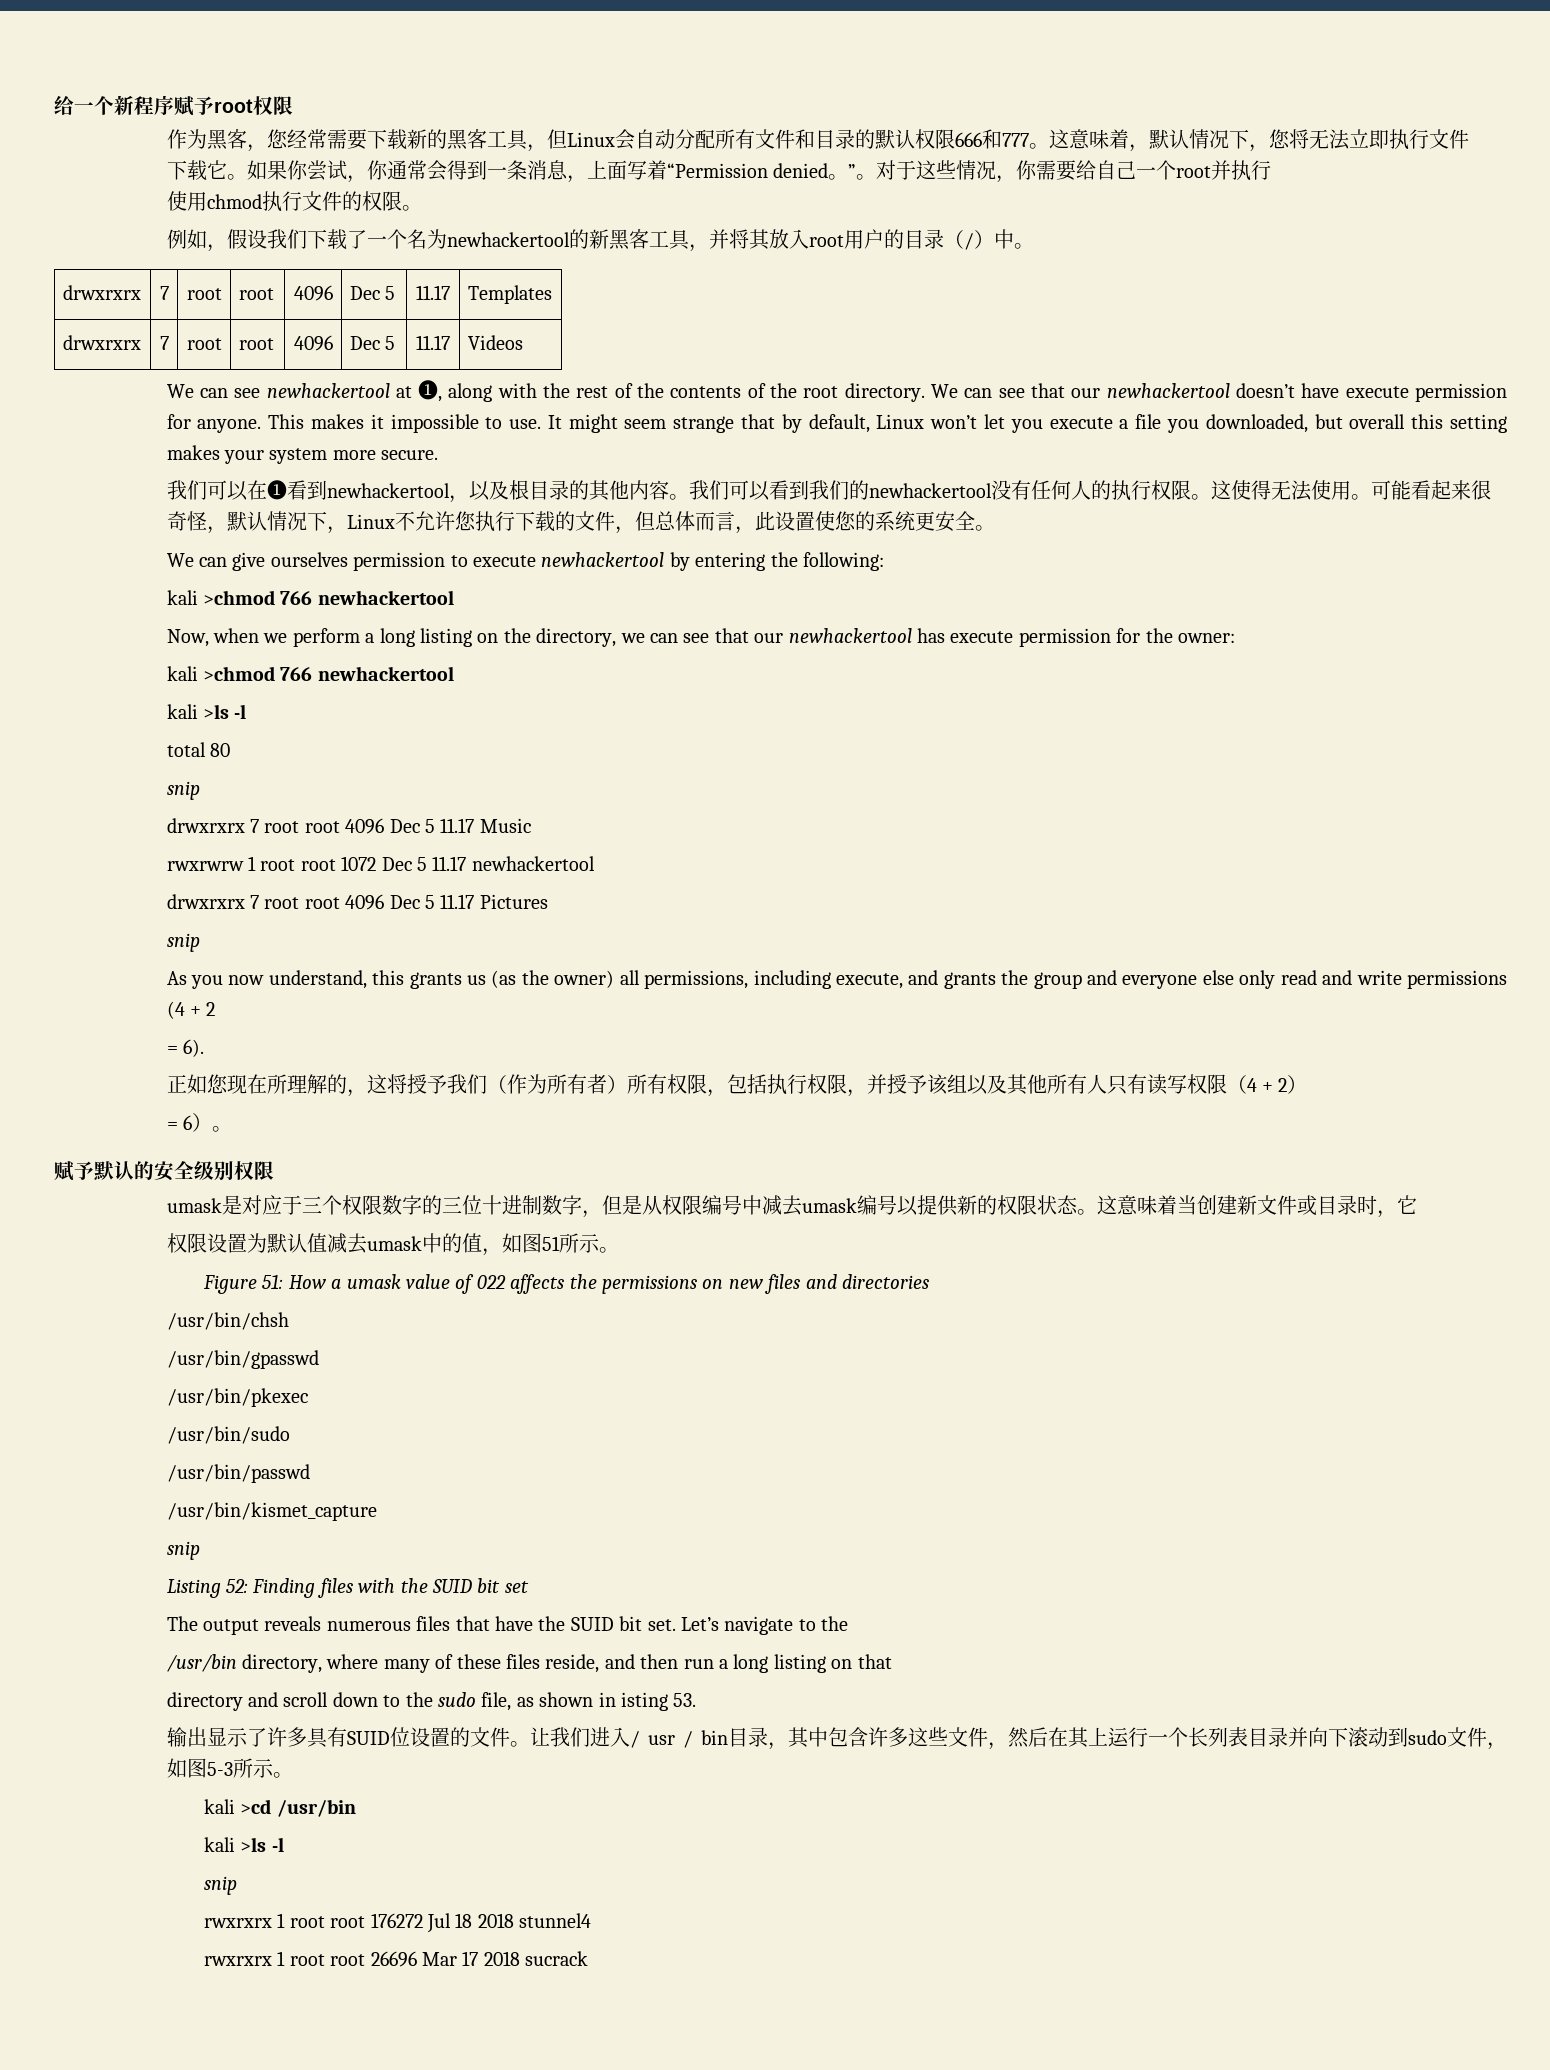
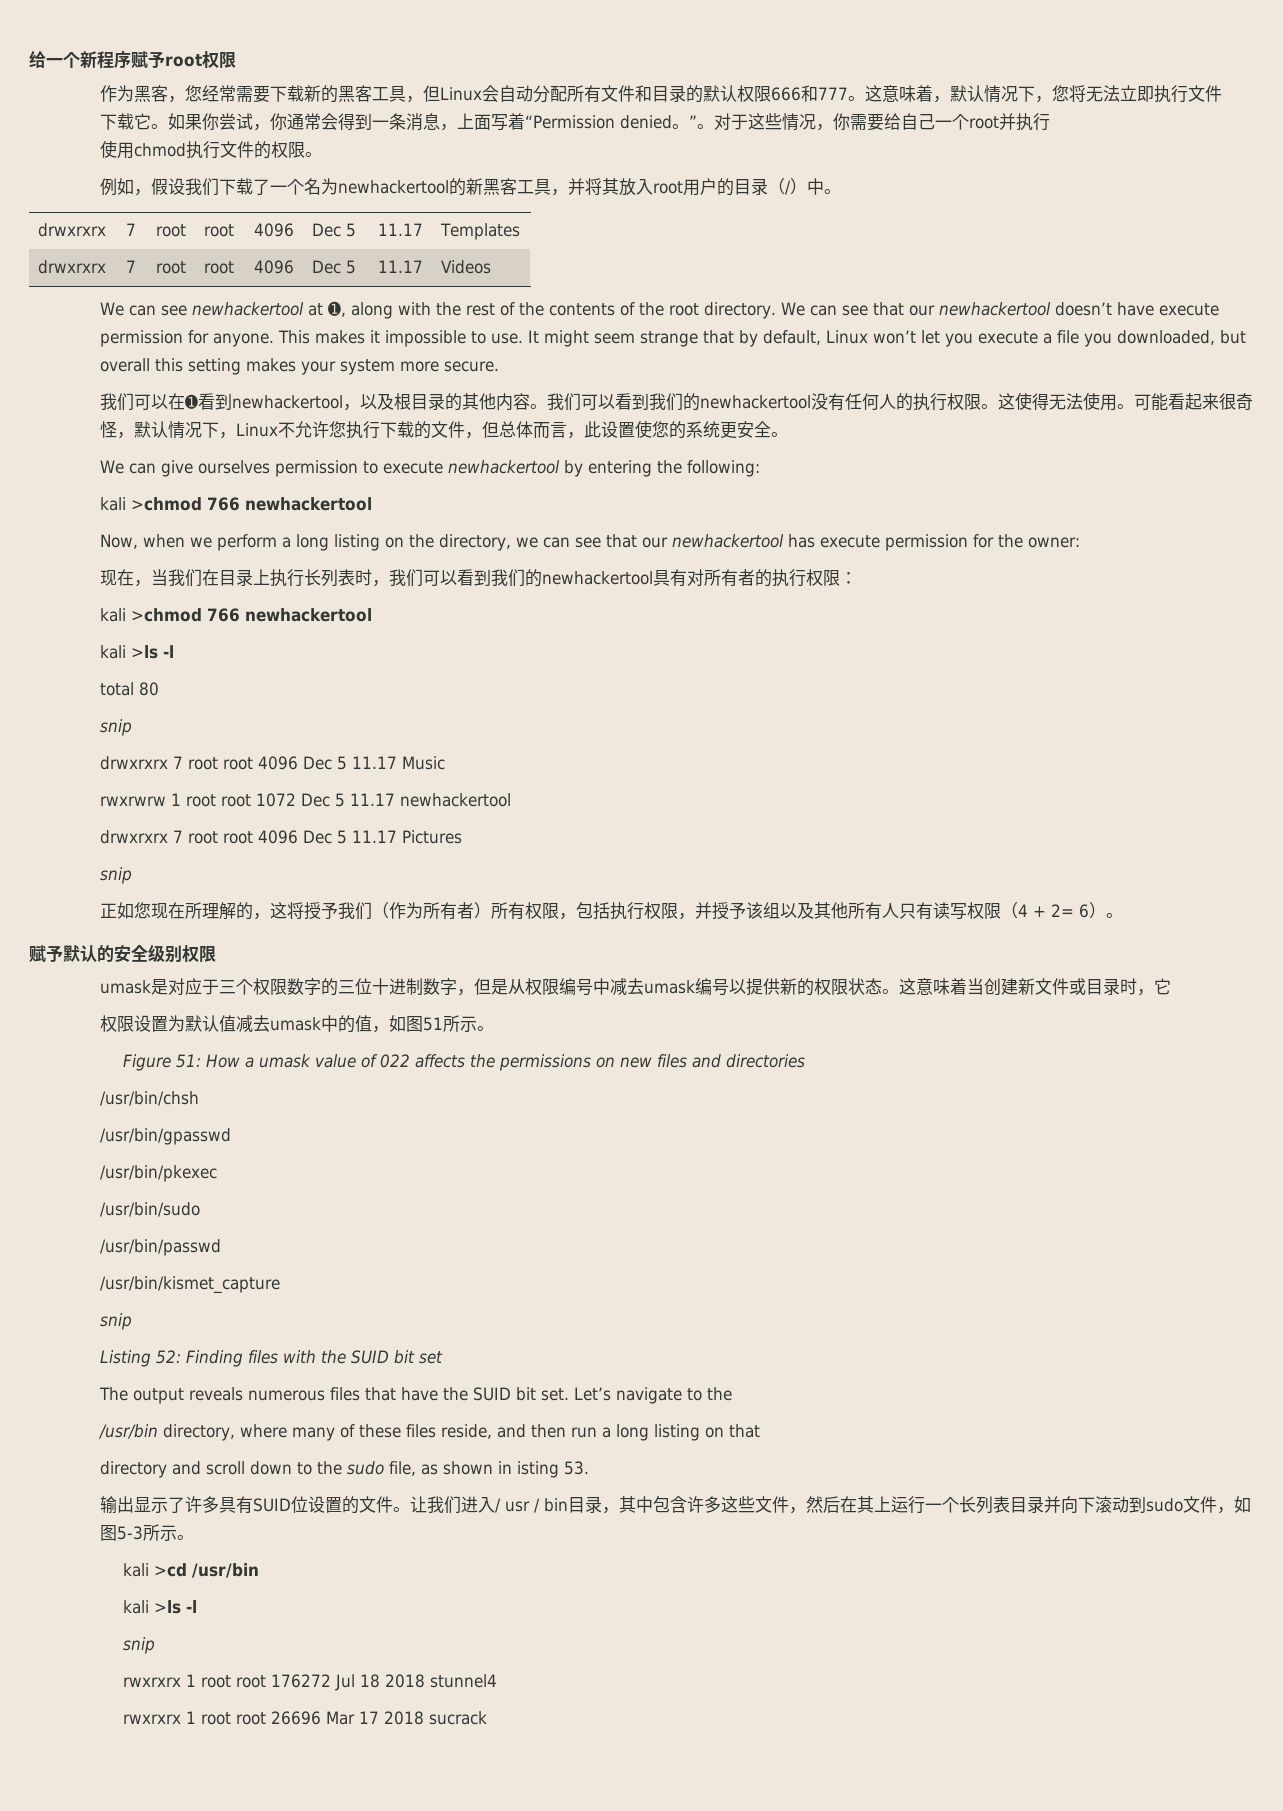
(1235, 638) none -> [99,569,857,587] // 现在，当我们在目录上执行长列表时，我们可以看到我们的newhackertool具有对所有者的执行权限：
[166,970,1507,989] [166,1001,216,1019] [166,1039,204,1057] // As you now understand, this grants us (as the owner) all permissions, including execute, and grants the group and everyone else only read and write permissions (4 + 2 // = 6). -> (132, 875) none
[1278,1075,1308,1094] [166,1122,178,1130] 2） // = -> [1050,904,1074,917] 2=

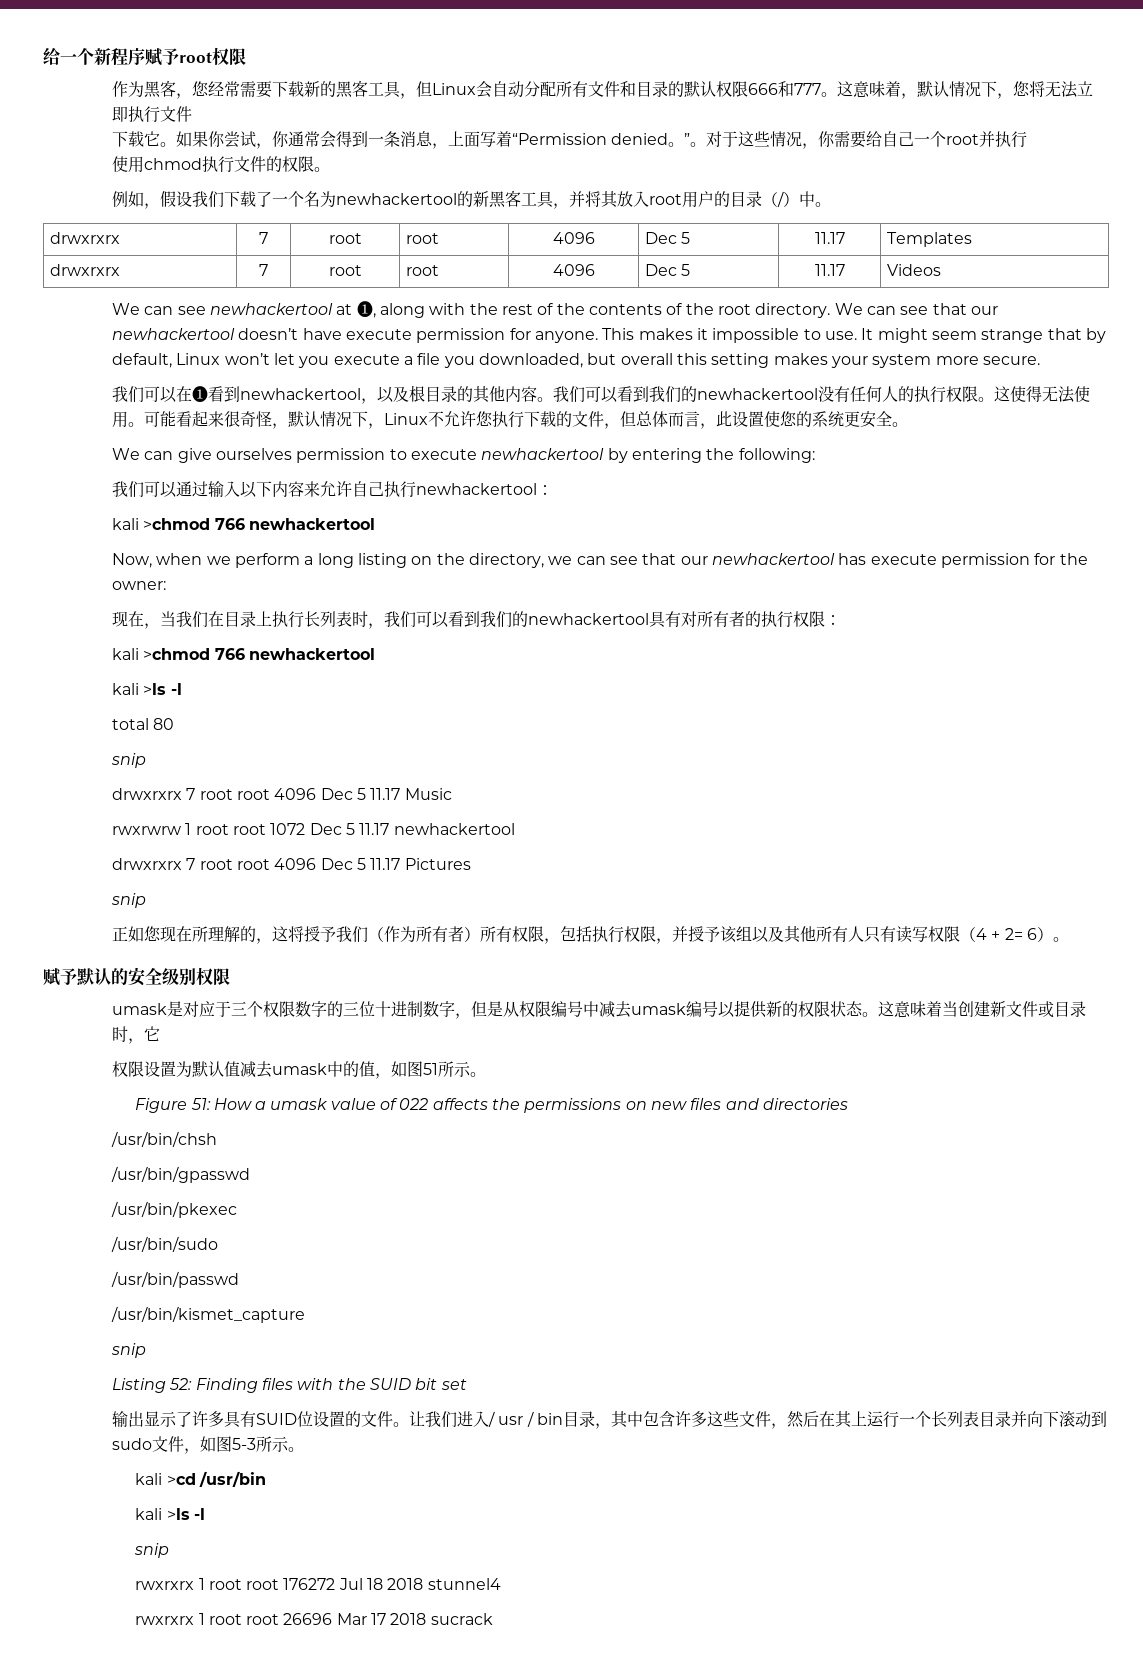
(760, 468) none -> [112,481,554,498] // 我们可以通过输入以下内容来允许自己执行newhackertool：
[98,1387,732,1404] [97,1424,760,1441] [99,1461,589,1478] // The output reveals numerous files that have the SUID bit set. Let’s navigate to the // /usr/bin directory, where many of these files reside, and then run a long listing on that // directory and scroll down to the sudo file, as shown in isting 53. -> (467, 1384) none

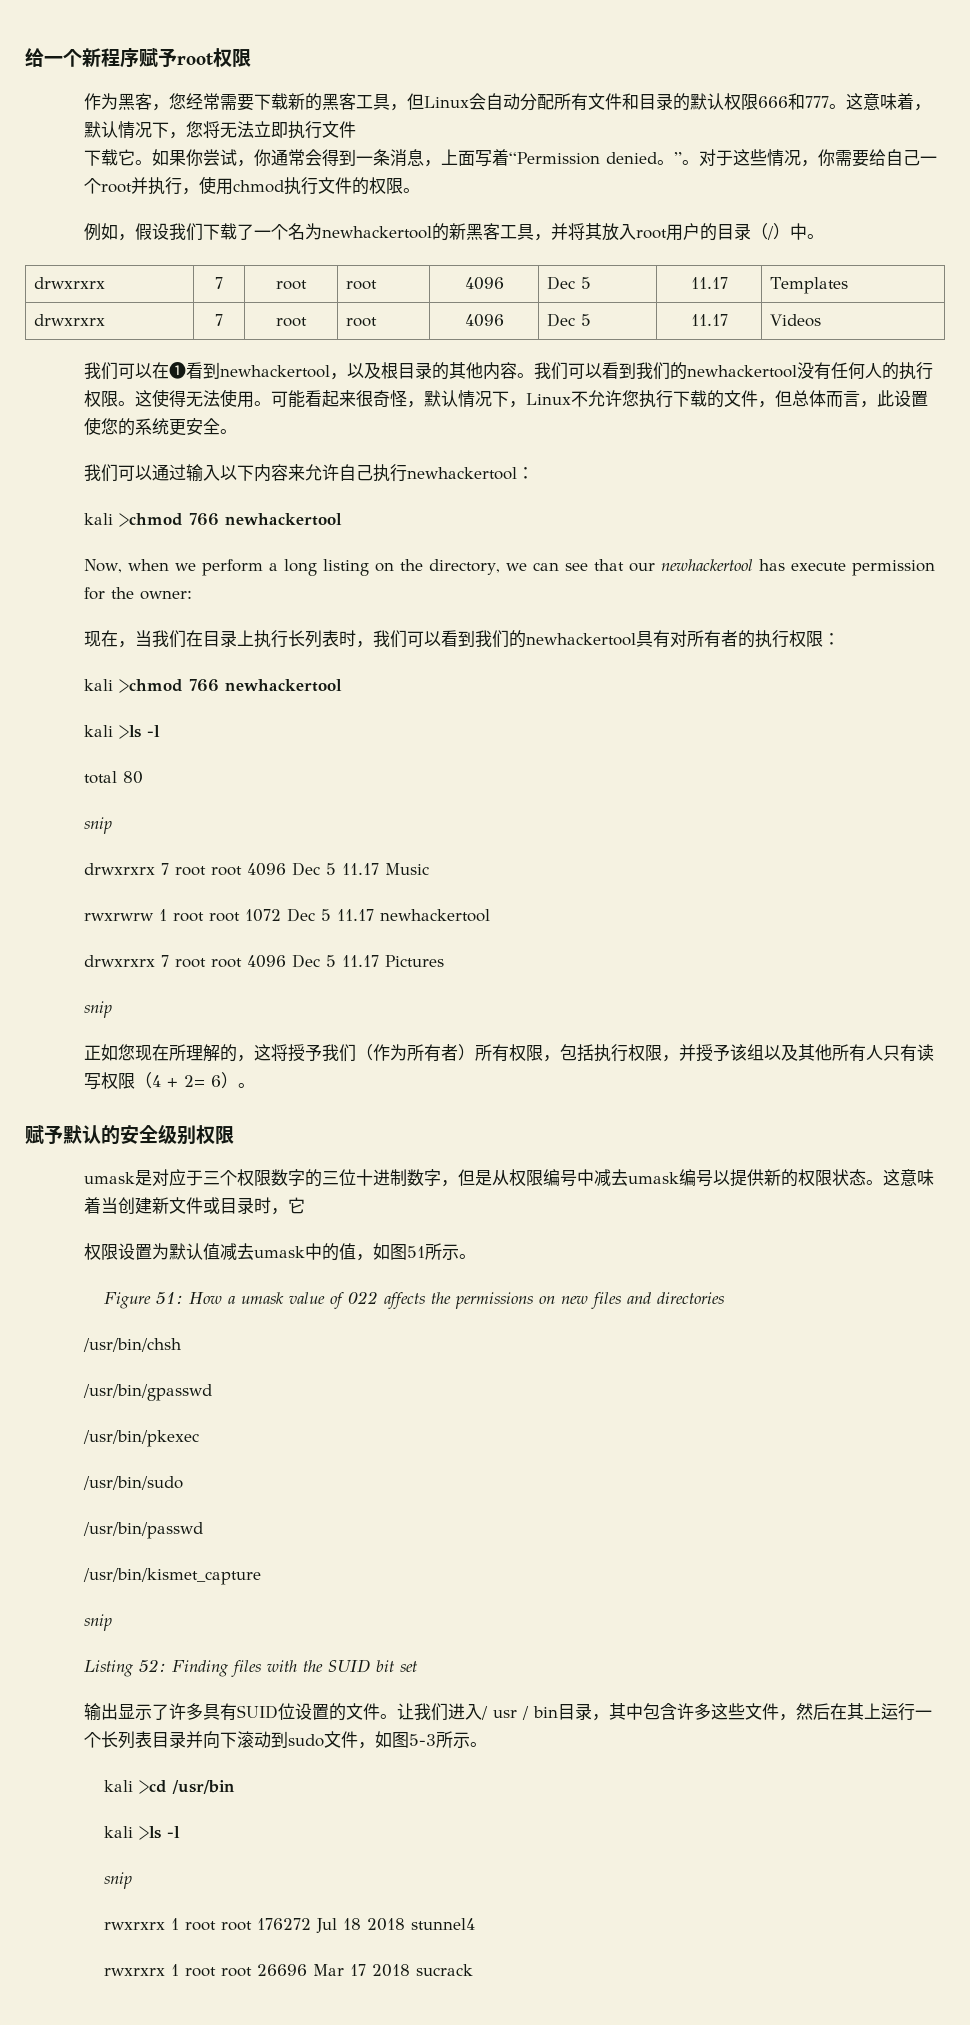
(1028, 139) // -> [182,188,200,195] ，
[112,301,998,318] [112,328,1106,343] [112,353,1040,368] // We can see newhackertool at ➊, along with the rest of the contents of the root directory. We can see that our newhackertool doesn’t have execute permission for anyone. This makes it impossible to use. It might seem strange that by default, Linux won’t let you execute a file you downloaded, but overall this setting makes your system more secure. -> (822, 320) none
[112,448,815,463] // We can give ourselves permission to execute newhackertool by entering the following: -> (238, 431) none

